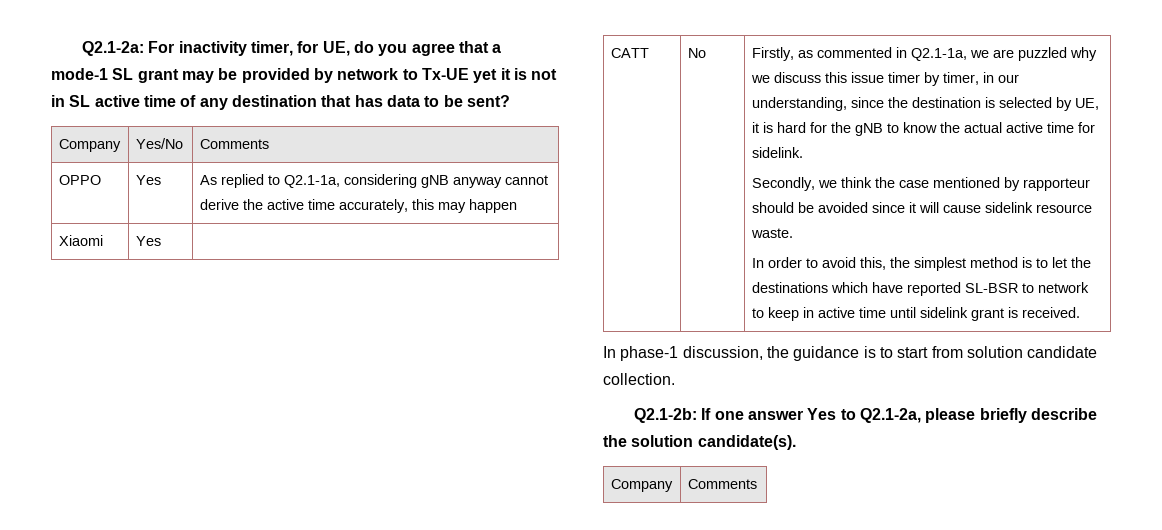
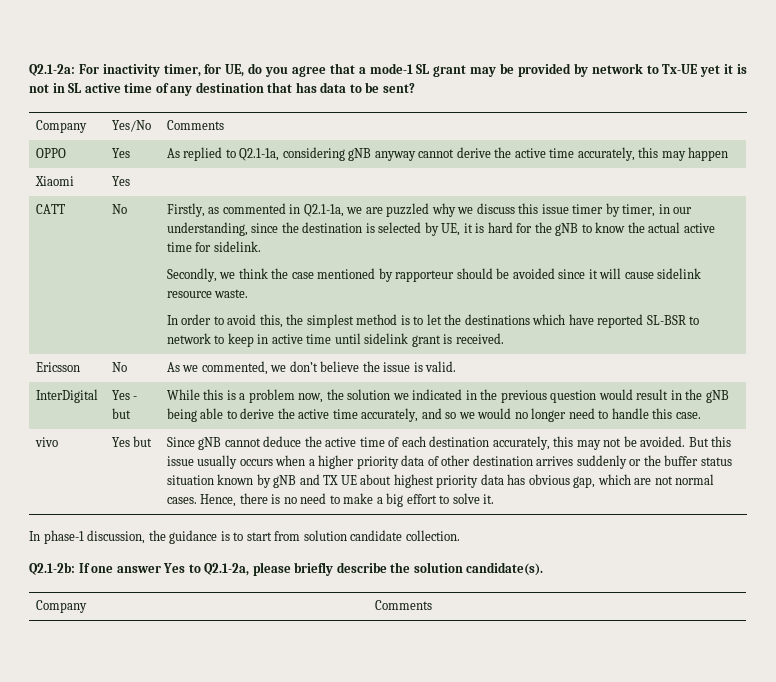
(1080, 312) none -> [35,362,80,372] [111,362,127,372] [166,361,457,375] [35,389,98,403] [111,390,138,400] [111,408,131,419] [166,389,729,403] [166,408,701,422] [34,437,58,447] [111,436,153,447] [166,436,732,450] [166,455,732,469] [166,474,715,488] [166,493,495,507] // Ericsson | No | As we commented, we don’t believe the issue is valid. // InterDigital | Yes - but | While this is a problem now, the solution we indicated in the previous question would result in the gNB being able to derive the active time accurately, and so we would no longer need to handle this case. // vivo | Yes but | Since gNB cannot deduce the active time of each destination accurately, this may not be avoided. But this issue usually occurs when a higher priority data of other destination arrives suddenly or the buffer status situation known by gNB and TX UE about highest priority data has obvious gap, which are not normal cases. Hence, there is no need to make a big effort to solve it.

